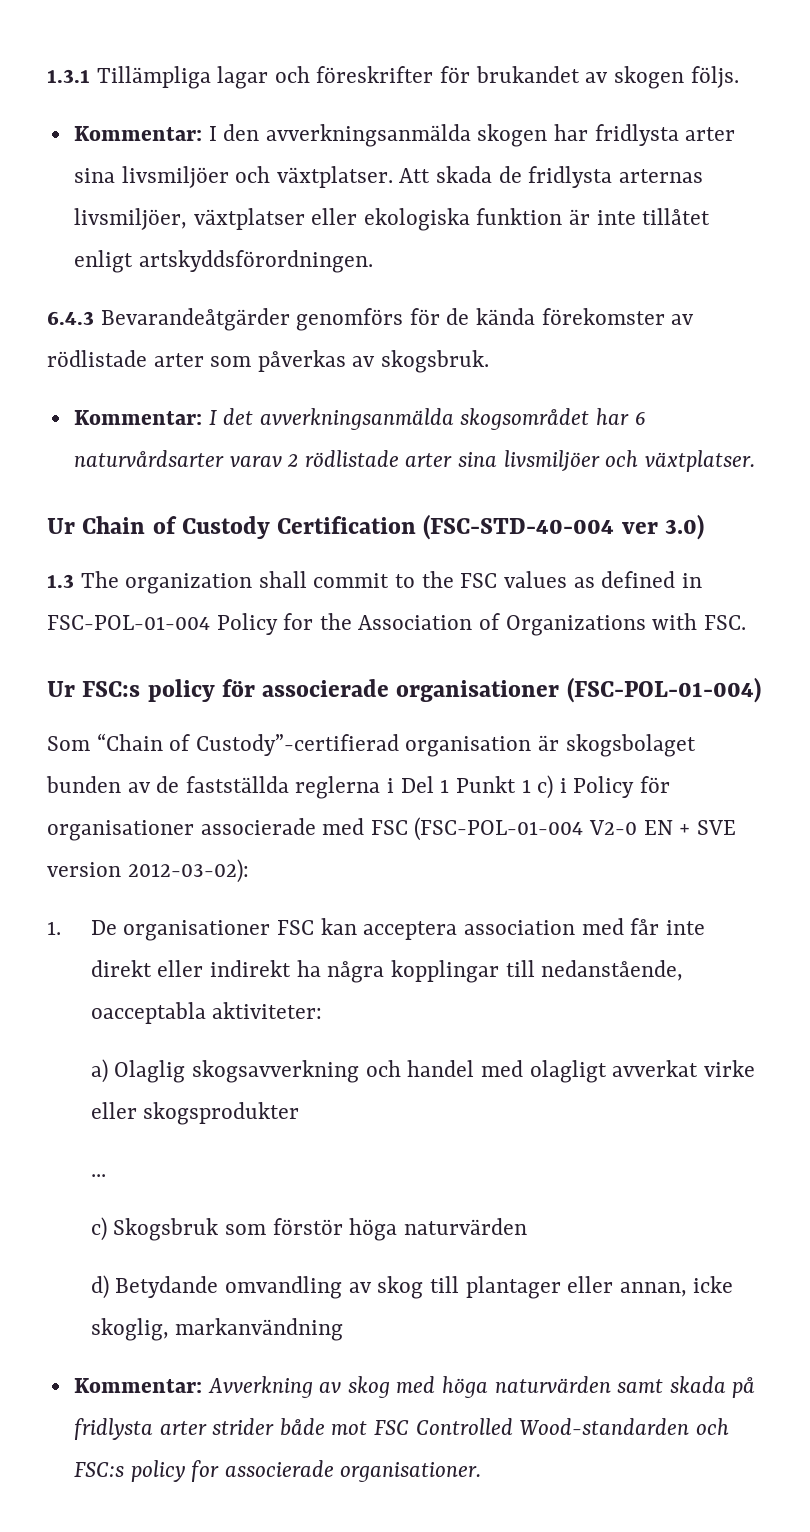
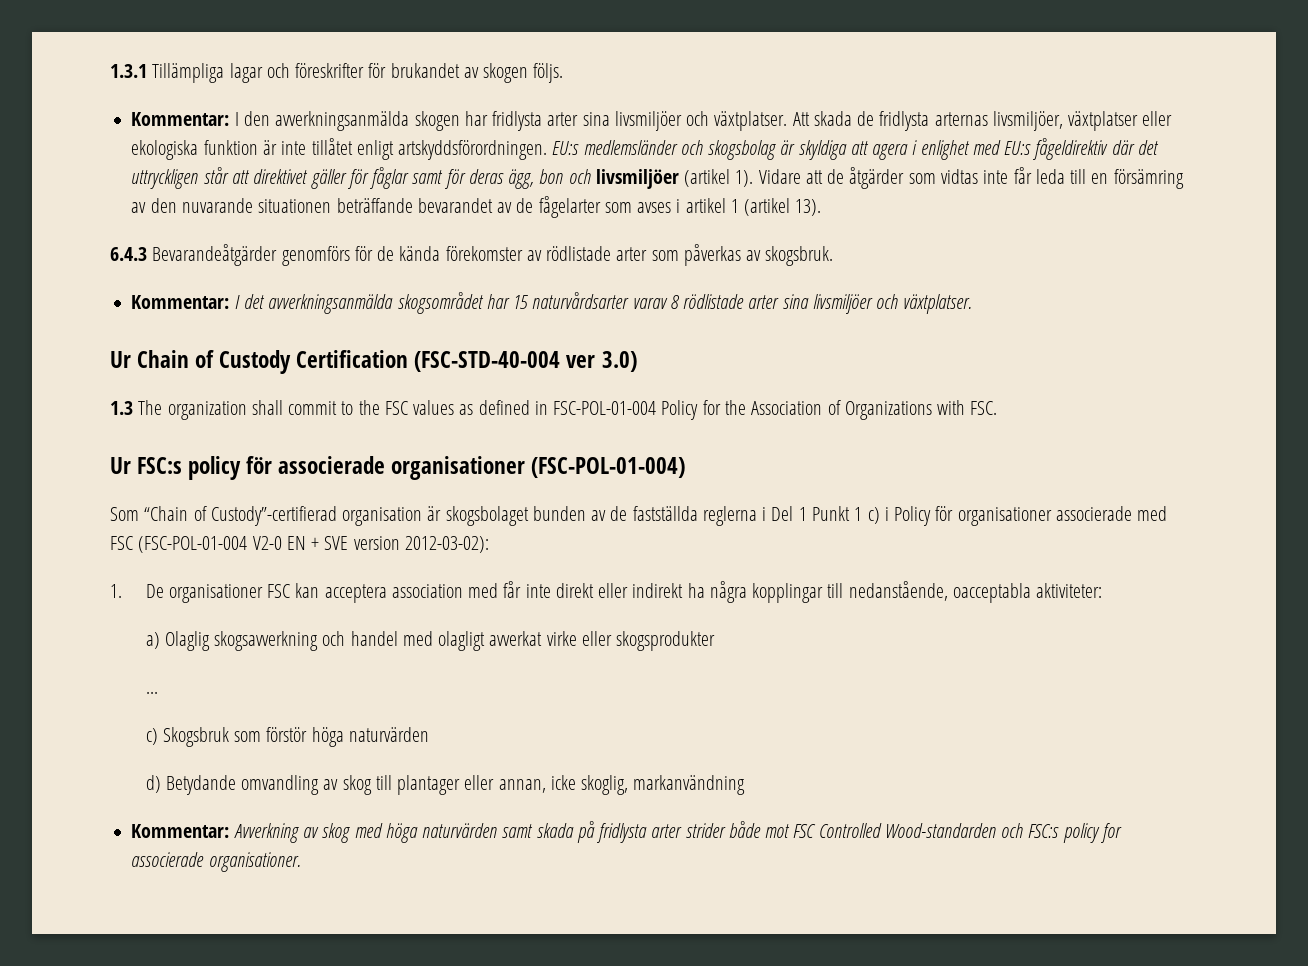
(373, 261) none -> [552,138,1160,160] [131,167,1184,189] [131,196,822,218] EU:s medlemsländer och skogsbolag är skyldiga att agera i enlighet med EU:s fågeldirektiv där det uttryckligen står att direktivet gäller för fåglar samt för deras ägg, bon och livsmiljöer (artikel 1). Vidare att de åtgärder som vidtas inte får leda till en försämring av den nuvarande situationen beträffande bevarandet av de fågelarter som avses i artikel 1 (artikel 13).
[634,412,646,425] 6 -> [513,295,529,309] 15
[287,454,299,467] 2 -> [670,295,680,309] 8

